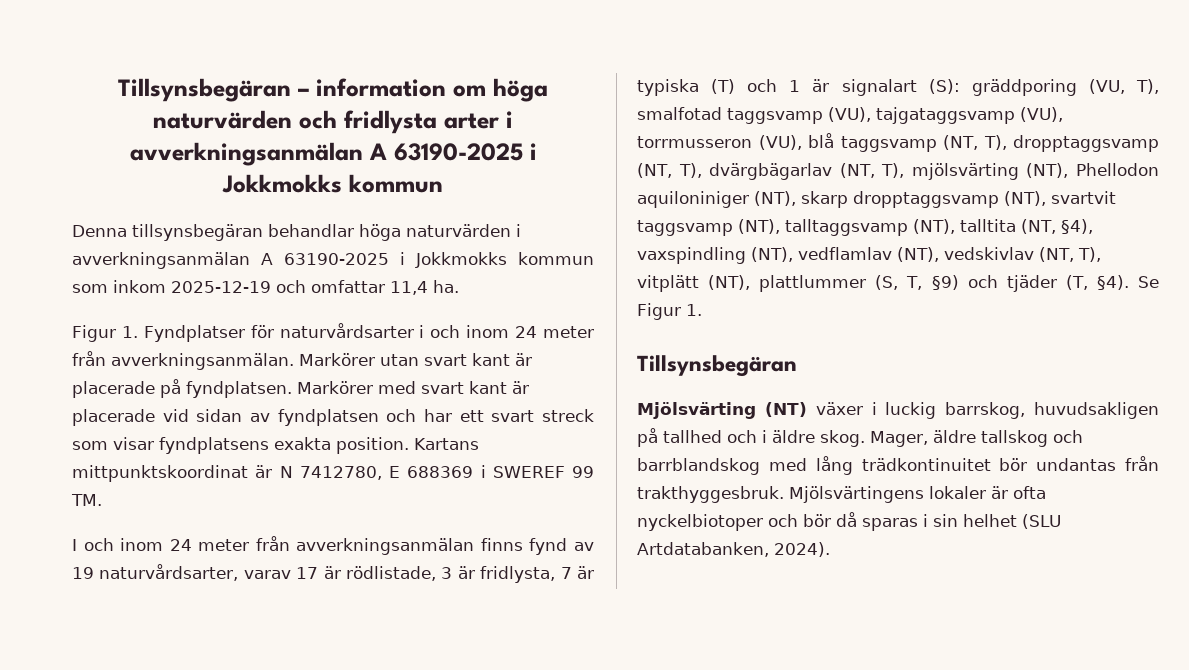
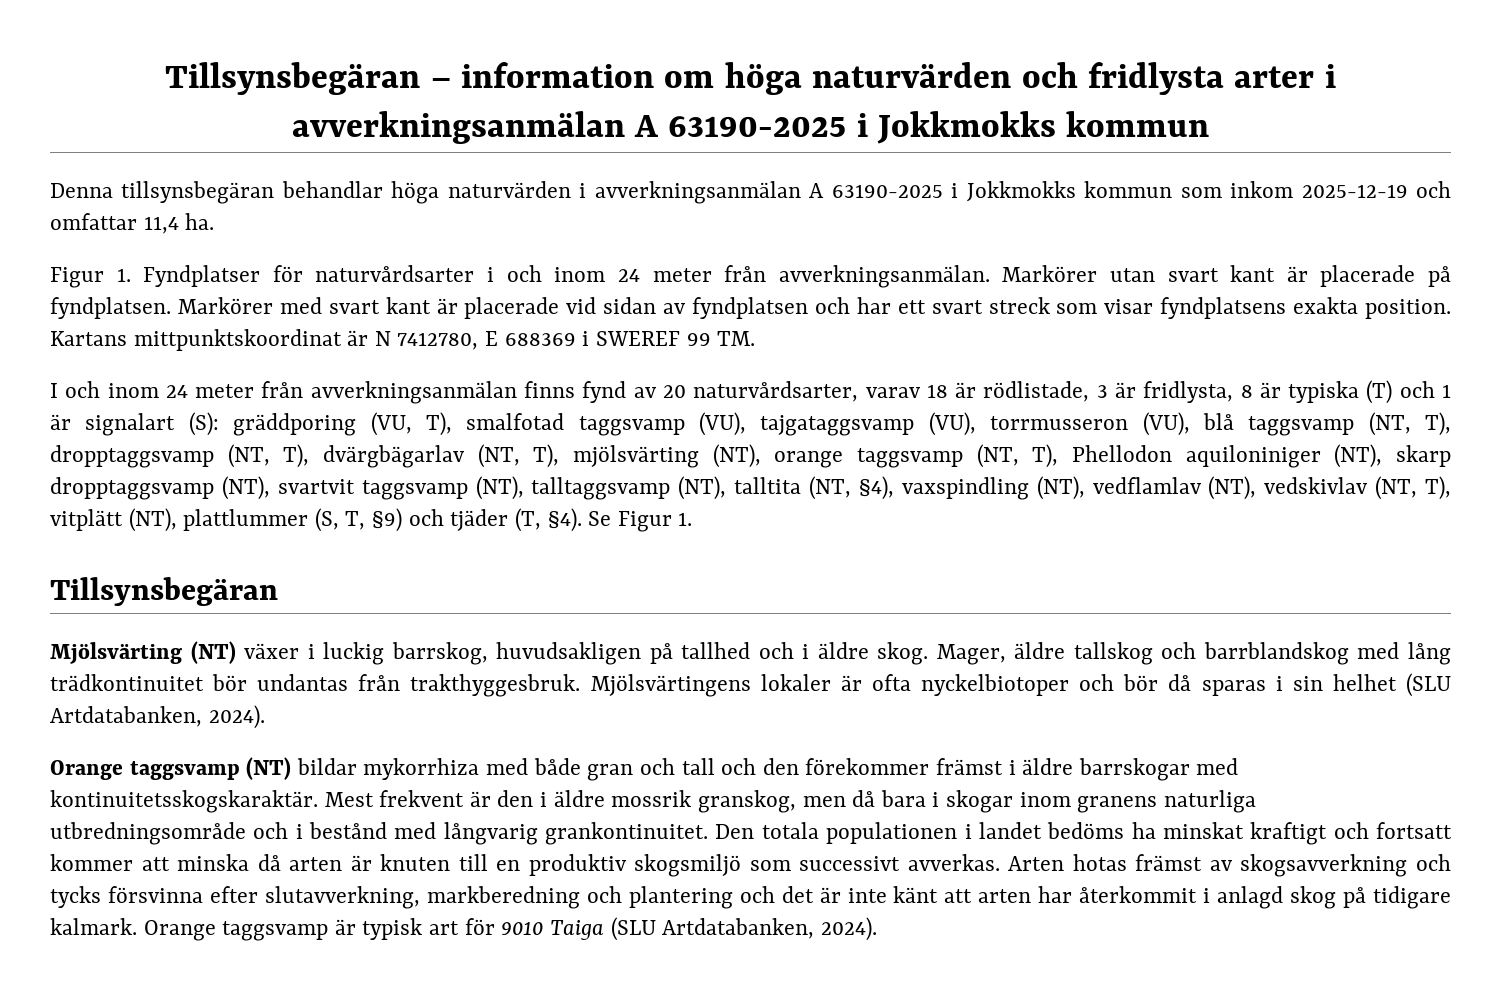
[72,567,94,579] 19 -> [662,385,686,398] 20
[296,567,319,579] 17 -> [926,384,948,398] 18
[560,567,572,579] 7 -> [1240,385,1253,398] 8
(1069, 170) none -> [774,444,1059,468] orange taggsvamp (NT, T),
(830, 549) none -> [50,757,1239,781] [50,790,1256,813] [50,822,1452,845] [50,854,1452,877] [50,886,1452,909] [50,917,877,941] // Orange taggsvamp (NT) bildar mykorrhiza med både gran och tall och den förekommer främst i äldre barrskogar med kontinuitetsskogskaraktär. Mest frekvent är den i äldre mossrik granskog, men då bara i skogar inom granens naturliga utbredningsområde och i bestånd med långvarig grankontinuitet. Den totala populationen i landet bedöms ha minskat kraftigt och fortsatt kommer att minska då arten är knuten till en produktiv skogsmiljö som successivt avverkas. Arten hotas främst av skogsavverkning och tycks försvinna efter slutavverkning, markberedning och plantering och det är inte känt att arten har återkommit i anlagd skog på tidigare kalmark. Orange taggsvamp är typisk art för 9010 Taiga (SLU Artdatabanken, 2024).

